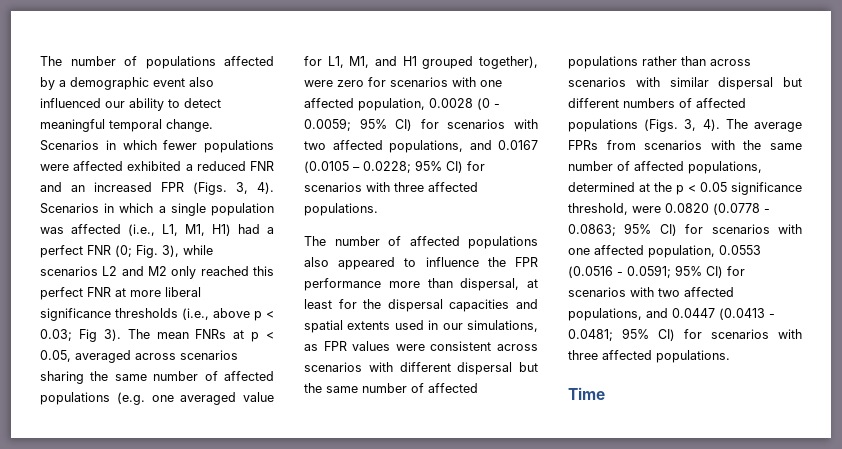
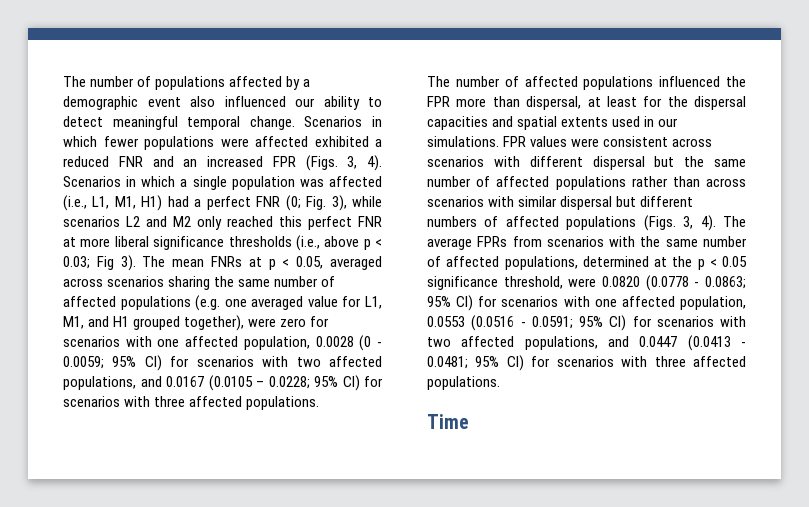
[304,257,479,270] also appeared to influence -> [659,76,721,87] influenced
[304,278,381,291] performance -> (450, 101) none
[467,320,538,332] [304,344,318,351] simulations, as -> [427,136,499,147] simulations.

